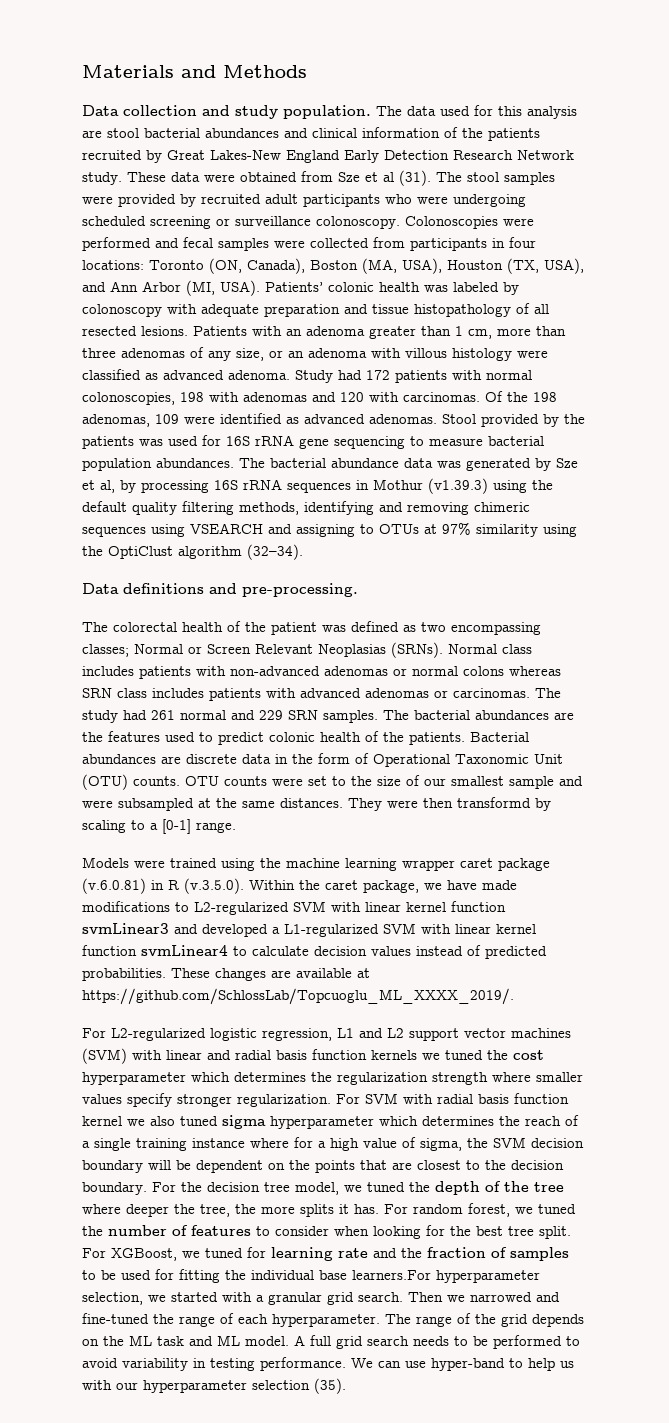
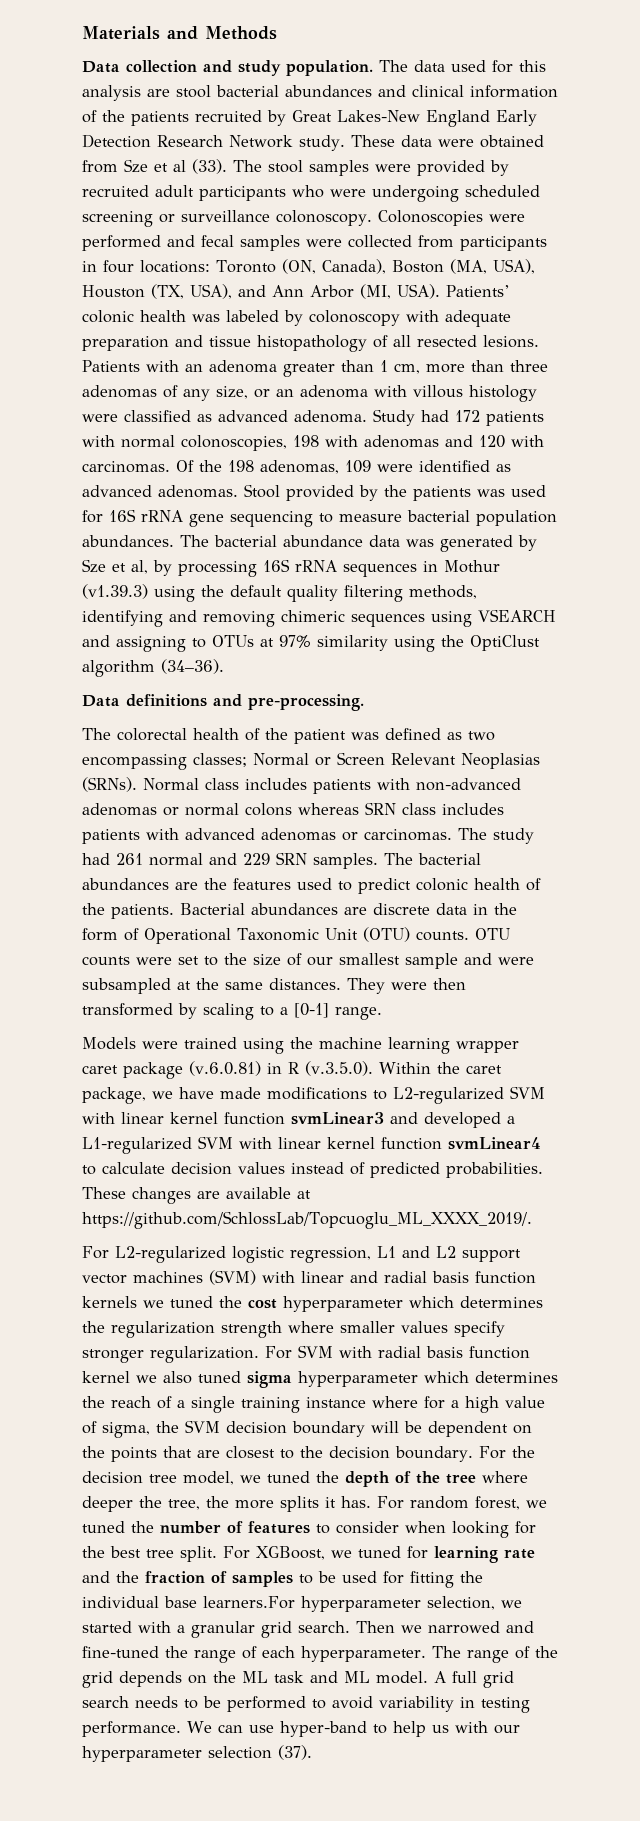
[399,170,431,186] (31). -> [192,159,227,174] (33).
[247,544,303,560] (32–34). -> [161,659,224,674] (34–36).
[457,797,531,808] transformd -> [82,1003,173,1016] transformed
[314,1378,346,1394] (35). -> [278,1745,312,1760] (37).

